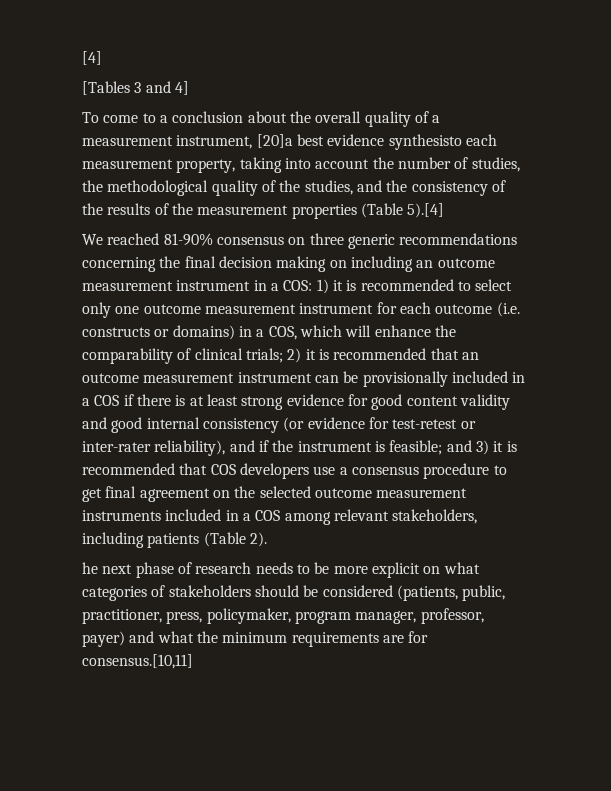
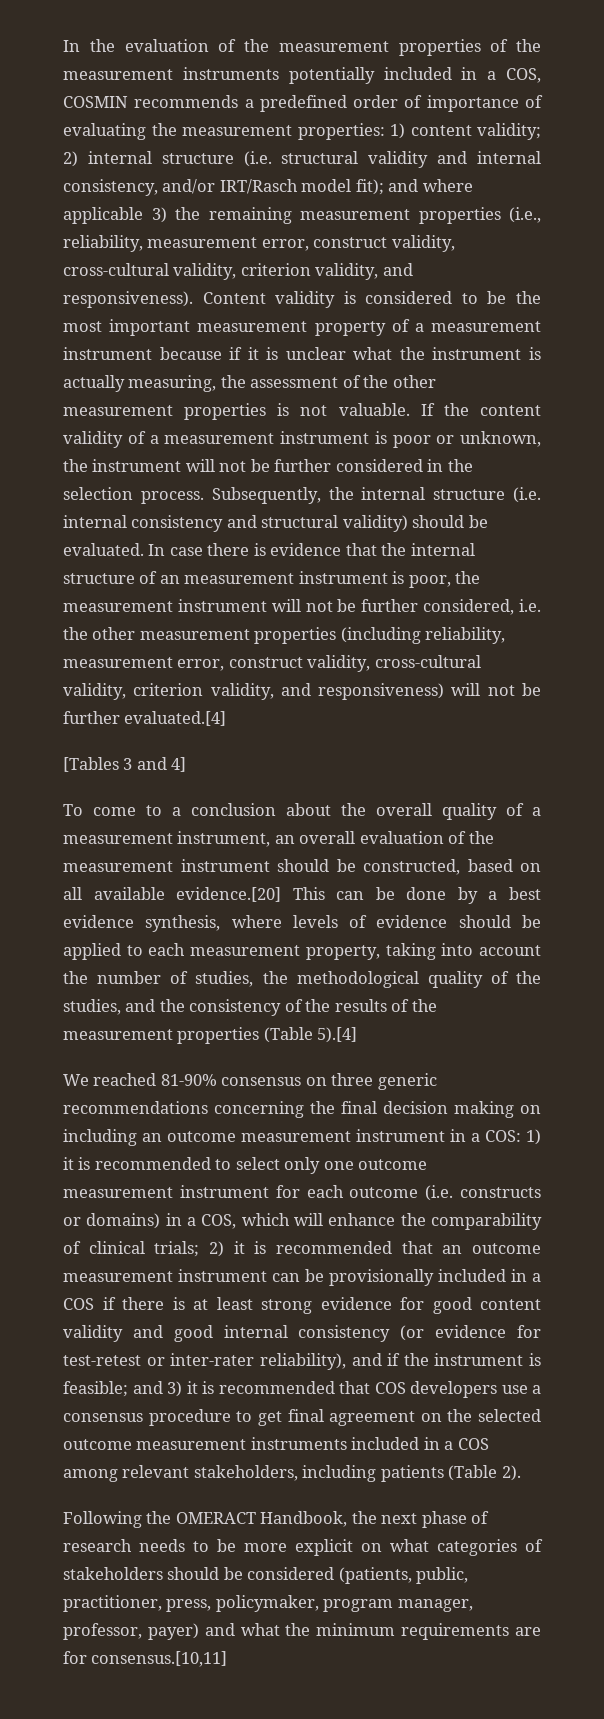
[82,51,102,65] [4] -> [63,39,541,56] [63,67,541,84] [63,95,543,112] [63,123,541,140] [63,151,541,168] [63,179,473,196] [63,207,541,224] [63,235,455,252] [63,263,413,280] [63,291,541,308] [63,319,541,336] [63,347,541,360] [63,375,436,392] [63,403,542,420] [63,431,541,448] [63,459,473,472] [63,487,541,504] [63,515,488,532] [63,543,475,556] [63,571,481,588] [63,599,541,615] [63,627,506,644] [63,655,481,672] [63,683,541,700] [63,711,227,726] In the evaluation of the measurement properties of the measurement instruments potentially included in a COS, COSMIN recommends a predefined order of importance of evaluating the measurement properties: 1) content validity; 2) internal structure (i.e. structural validity and internal consistency, and/or IRT/Rasch model fit); and where applicable 3) the remaining measurement properties (i.e., reliability, measurement error, construct validity, cross-cultural validity, criterion validity, and responsiveness). Content validity is considered to be the most important measurement property of a measurement instrument because if it is unclear what the instrument is actually measuring, the assessment of the other measurement properties is not valuable. If the content validity of a measurement instrument is poor or unknown, the instrument will not be further considered in the selection process. Subsequently, the internal structure (i.e. internal consistency and structural validity) should be evaluated. In case there is evidence that the internal structure of an measurement instrument is poor, the measurement instrument will not be further considered, i.e. the other measurement properties (including reliability, measurement error, construct validity, cross-cultural validity, criterion validity, and responsiveness) will not be further evaluated.[4]
[256,134,462,150] [20]a best evidence synthesisto -> [274,831,494,844] [63,859,541,875] [63,887,541,904] [63,915,541,932] [63,943,143,960] an overall evaluation of the measurement instrument should be constructed, based on all available evidence.[20] This can be done by a best evidence synthesis, where levels of evidence should be applied to
[82,562,98,574] he -> [63,1511,377,1528] Following the OMERACT Handbook, the

